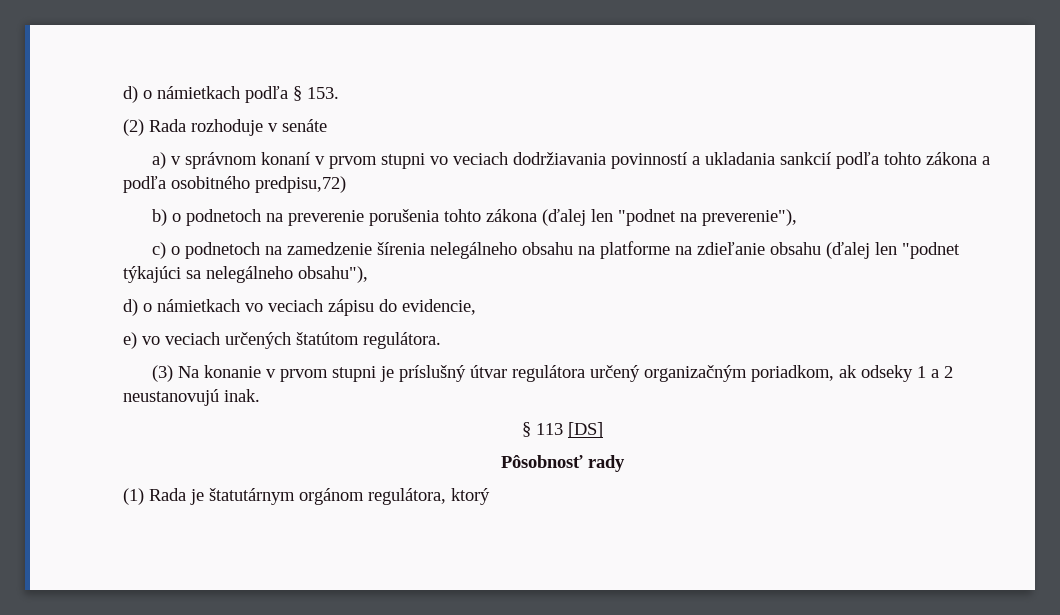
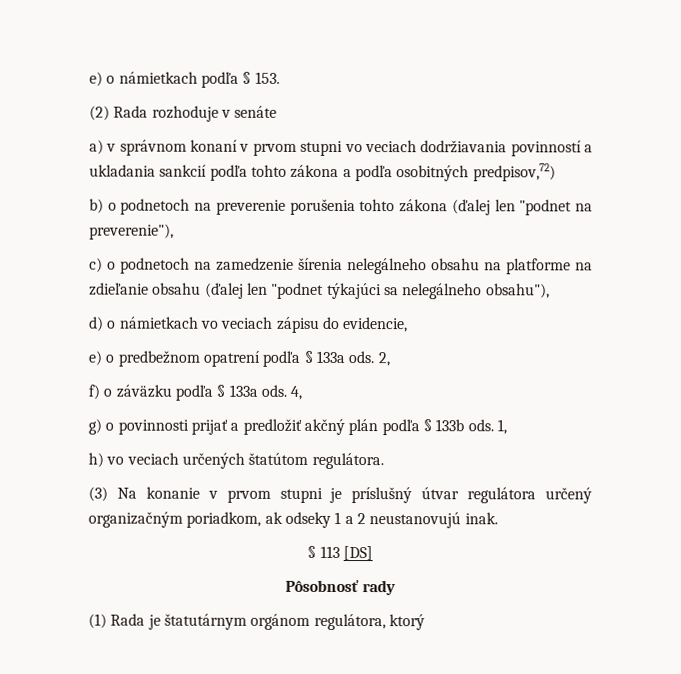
[123,86,138,103] d) -> [89,71,103,87] e)
[171,176,346,193] osobitného predpisu,72) -> [396,163,556,182] osobitných predpisov,72)
(137, 340) none -> [105,350,390,367] [88,384,303,401] [88,418,507,436] [88,452,104,468] o predbežnom opatrení podľa § 133a ods. 2, // f) o záväzku podľa § 133a ods. 4, // g) o povinnosti prijať a predložiť akčný plán podľa § 133b ods. 1, // h)

